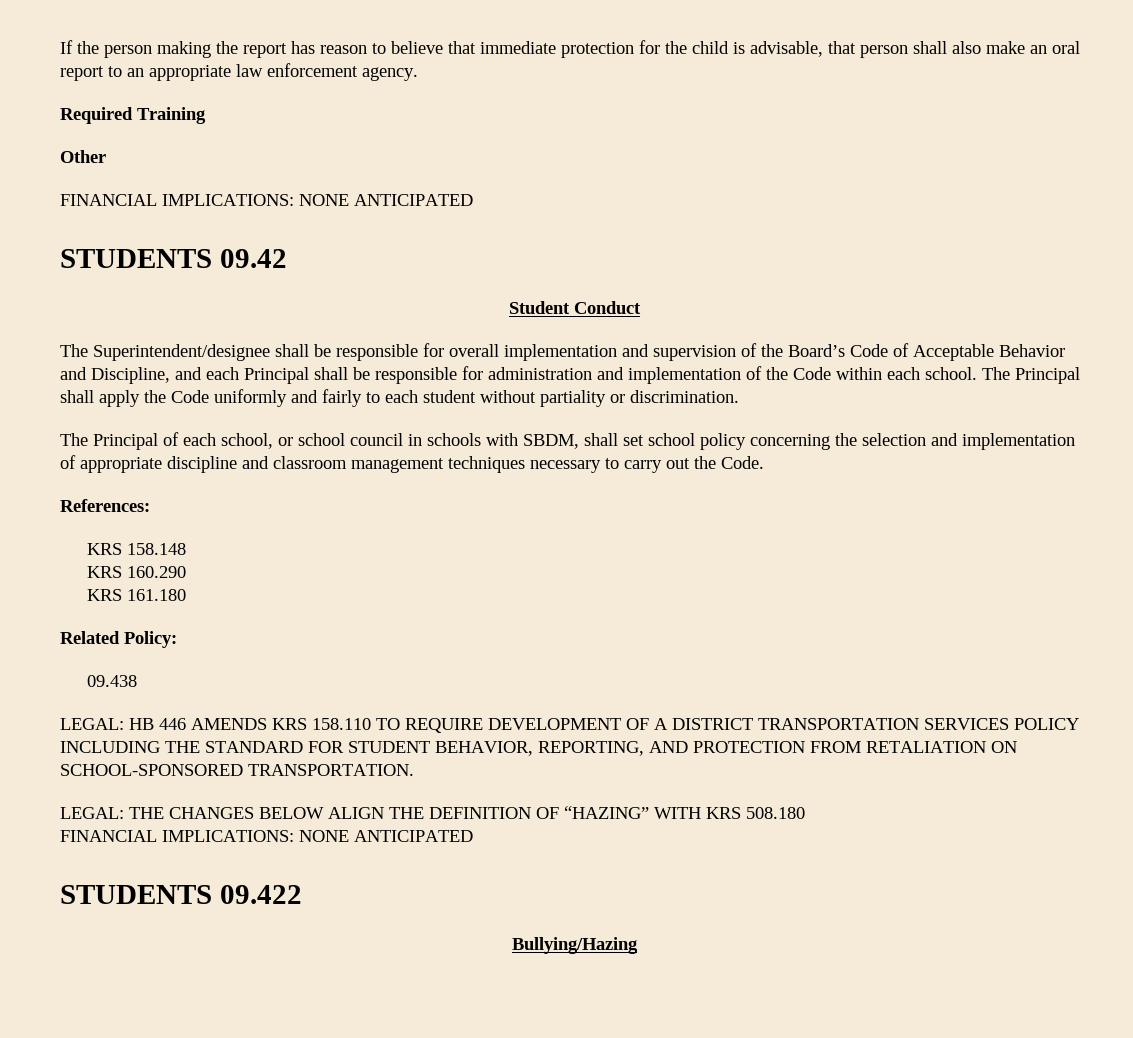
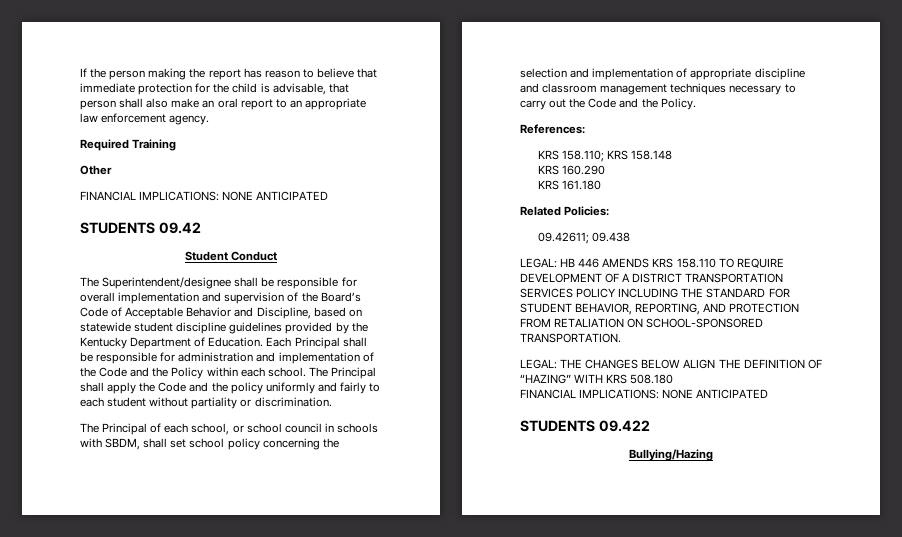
[175,367,239,380] and each -> [313,307,362,317] [80,322,368,334] [80,337,292,349] based on statewide student discipline guidelines provided by the Kentucky Department of Education. Each
(831, 373) none -> [130,367,204,379] and the Policy
(209, 396) none -> [189,382,263,394] and the policy
[721,456,764,469] Code. -> [588,98,696,110] Code and the Policy.
(122, 549) none -> [561,150,628,162] 158.110; KRS
[124,631,177,648] Policy: // -> [564,206,610,216] [537,232,589,244] Policies: // 09.42611;

